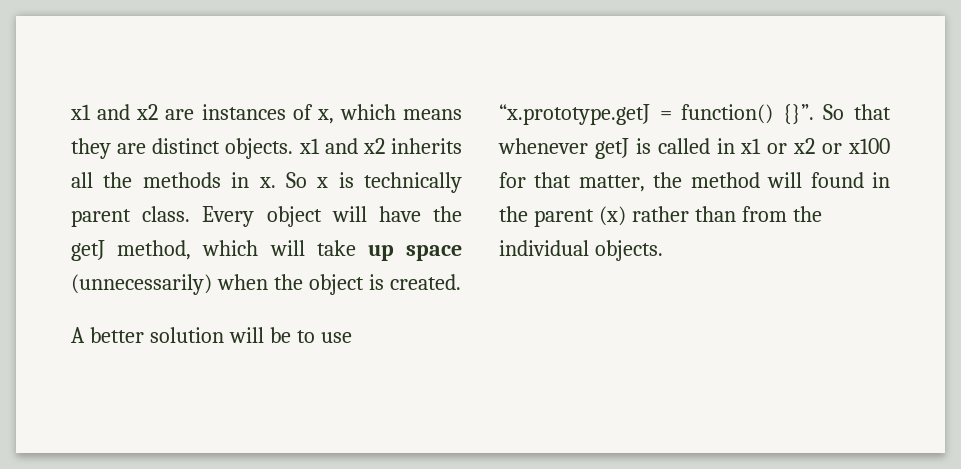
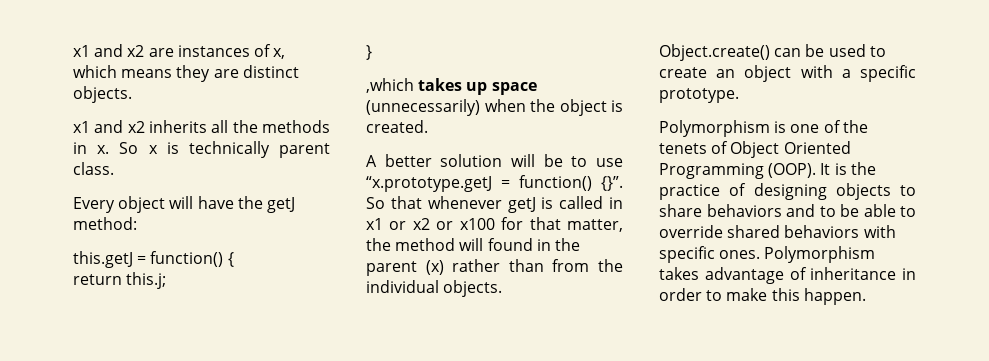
(294, 148) none -> (132, 94) //
(191, 214) none -> (114, 168) //
[117,240,356,260] method, which will take -> [73,217,137,230] [73,251,234,268] [73,272,167,289] [366,45,372,60] [366,78,463,93] method: // this.getJ = function() { // return this.j; // } // ,which takes
(663, 250) none -> [659,44,886,61] [659,65,916,82] [659,88,739,103] [659,120,868,137] [659,141,851,158] [659,162,876,179] [659,183,916,200] [659,204,916,217] [659,225,896,238] [659,246,876,263] [659,267,916,284] [659,288,866,305] // Object.create() can be used to create an object with a specific prototype. // Polymorphism is one of the tenets of Object Oriented Programming (OOP). It is the practice of designing objects to share behaviors and to be able to override shared behaviors with specific ones. Polymorphism takes advantage of inheritance in order to make this happen.

